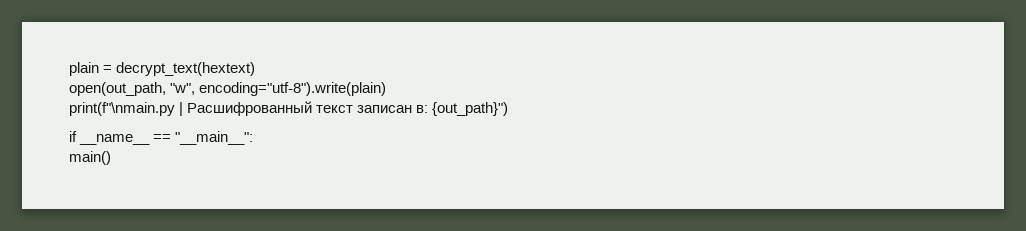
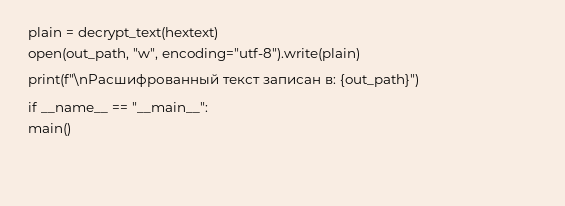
[69,101,313,116] print(f"\nmain.py | Расшифрованный -> [28,73,219,87] print(f"\nРасшифрованный

